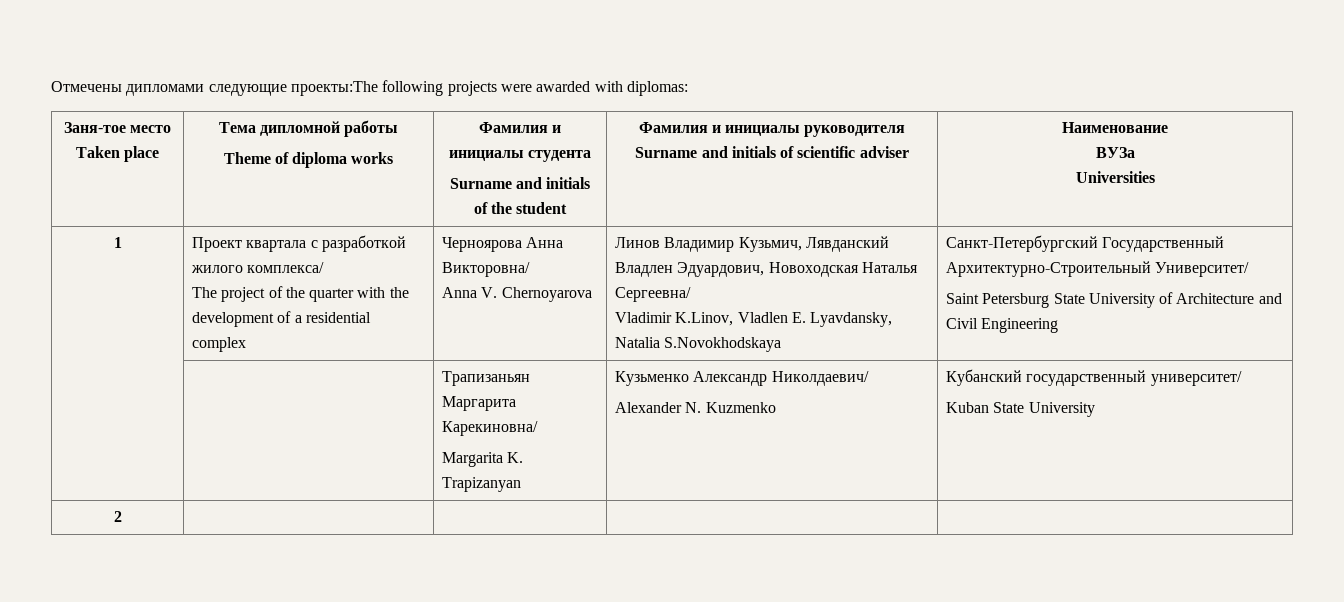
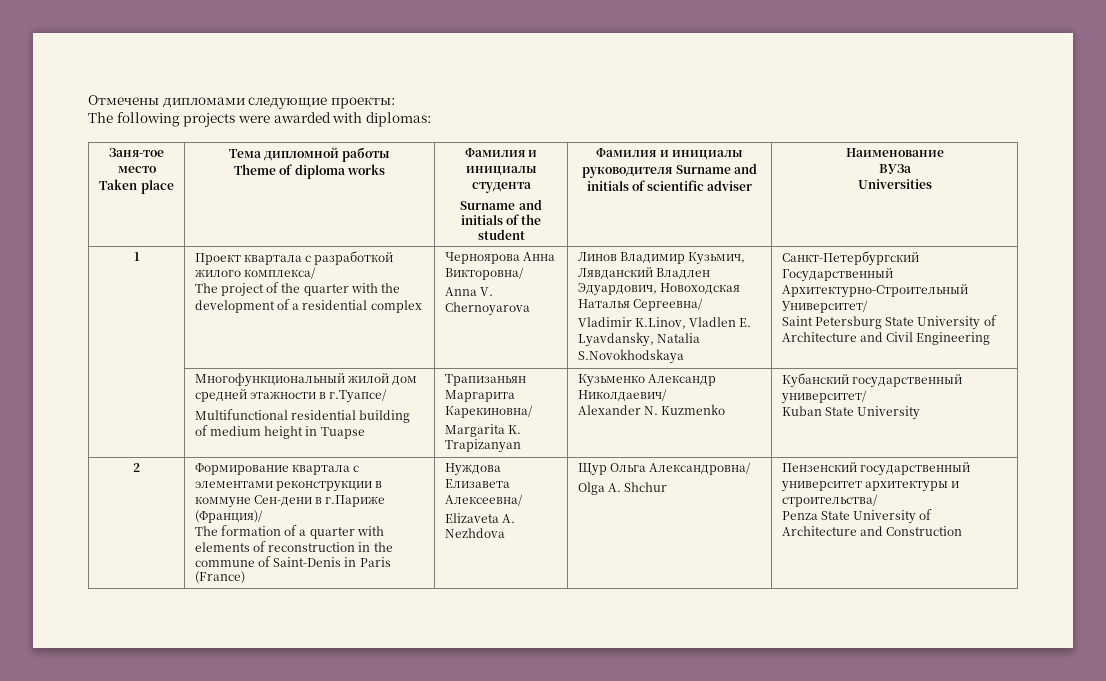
[290,81,378,96] проекты:The -> [330,97,395,109] [88,112,113,123] проекты: // The
(1059, 325) none -> [194,373,418,387] [194,389,388,403] [194,409,411,423] [194,425,365,439] Многофункциональный жилой дом средней этажности в г.Туапсе/ // Multifunctional residential building of medium height in Tuapse
(122, 516) | | | -> [194,463,360,475] [194,480,383,492] [194,495,386,508] [194,510,263,523] [194,525,384,539] [194,541,393,552] [194,556,391,567] [194,571,245,584] [444,463,501,476] [444,479,510,488] [444,494,523,506] [444,513,515,523] [444,528,505,538] [577,462,752,476] [577,482,668,495] [781,462,970,476] [780,480,960,492] [781,494,878,507] [781,509,933,524] [781,526,963,536] Формирование квартала с элементами реконструкции в коммуне Сен-дени в г.Париже (Франция)/ // The formation of a quarter with elements of reconstruction in the commune of Saint-Denis in Paris (France) | Нуждова Елизавета Алексеевна/ // Elizaveta A. Nezhdova | Щур Ольга Александровна/ // Olga A. Shchur | Пензенский государственный университет архитектуры и строительства/ // Penza State University of Architecture and Construction

